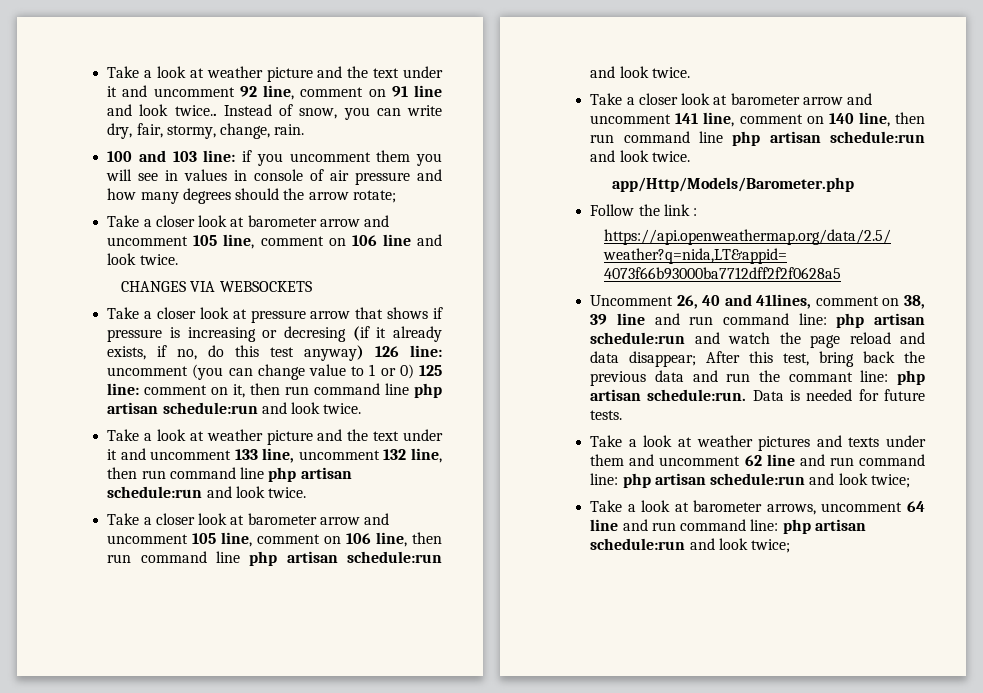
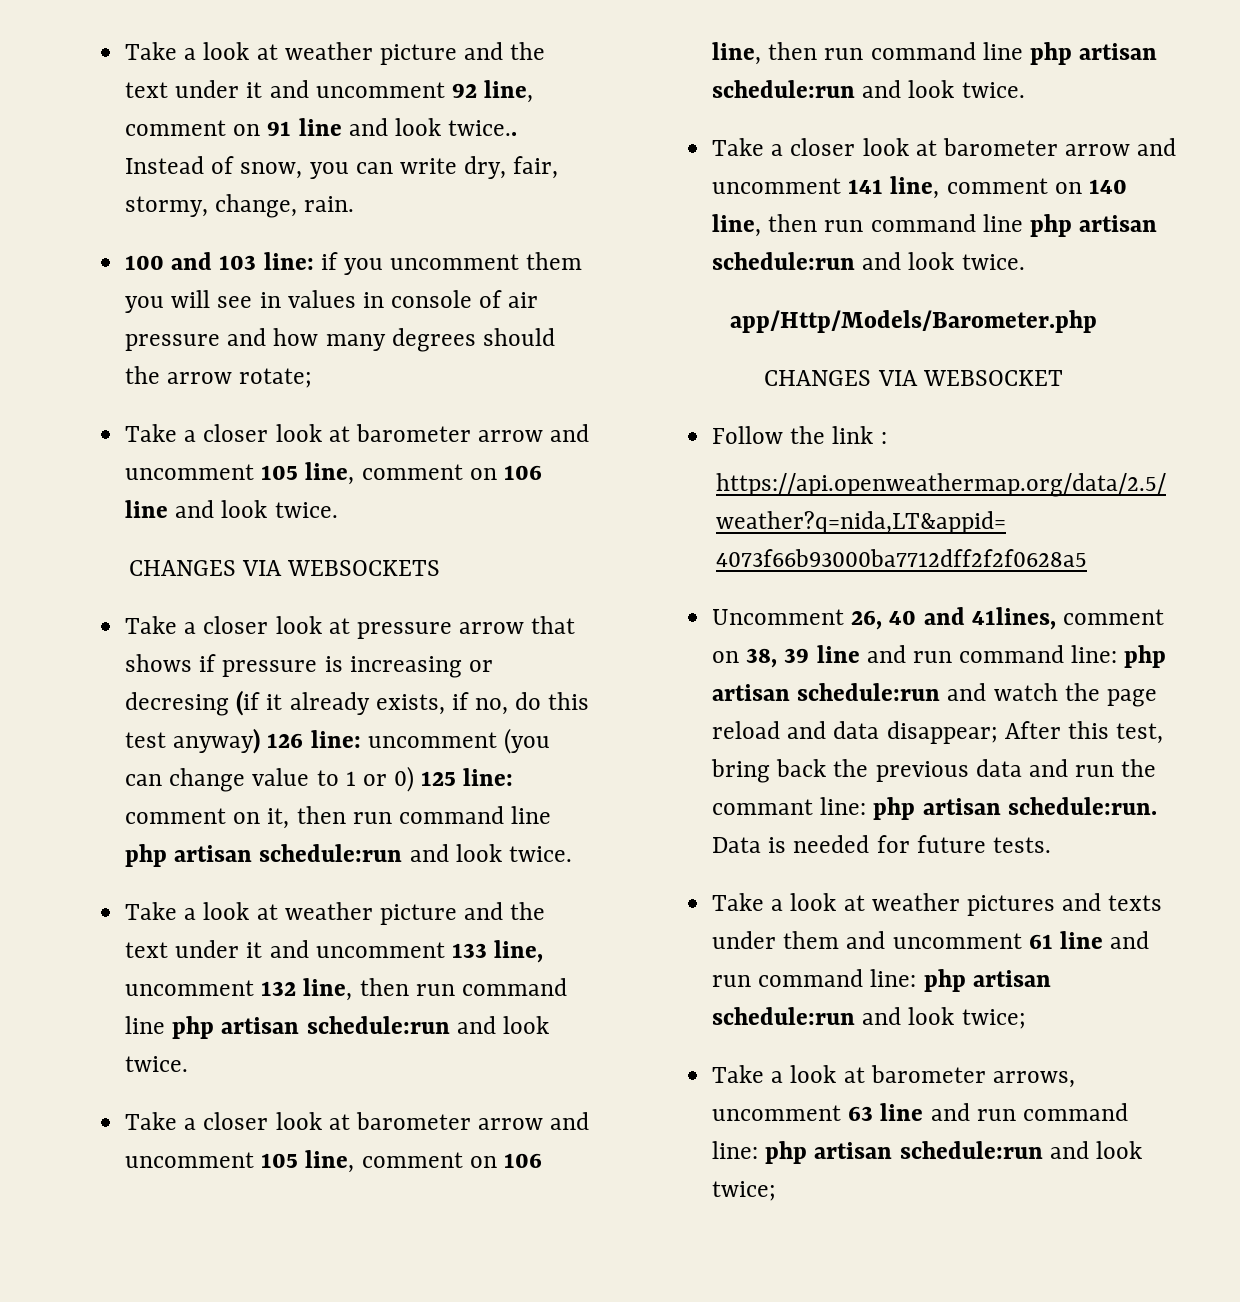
(854, 184) none -> [764,370,1063,386] // CHANGES VIA WEBSOCKET
[744,455,762,466] 62 -> [1028,934,1053,949] 61
[907,501,925,512] 64 -> [848,1106,874,1121] 63

